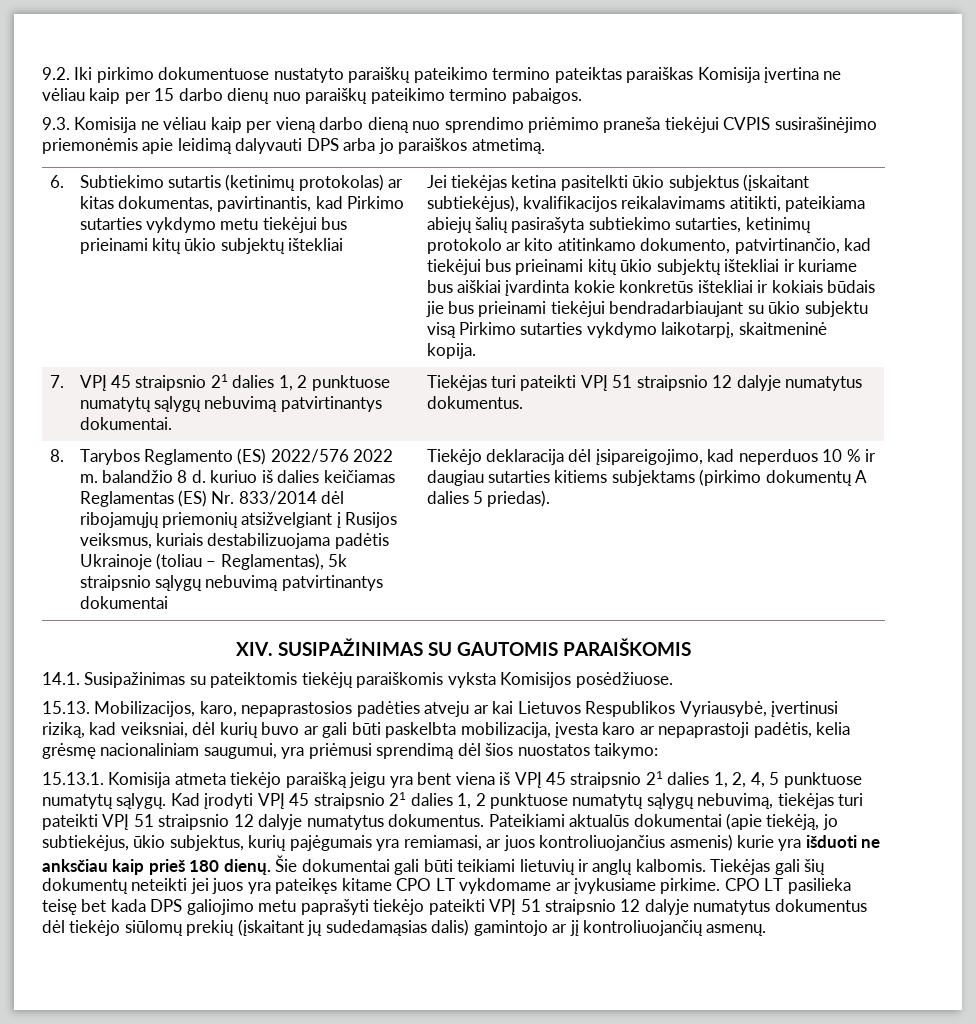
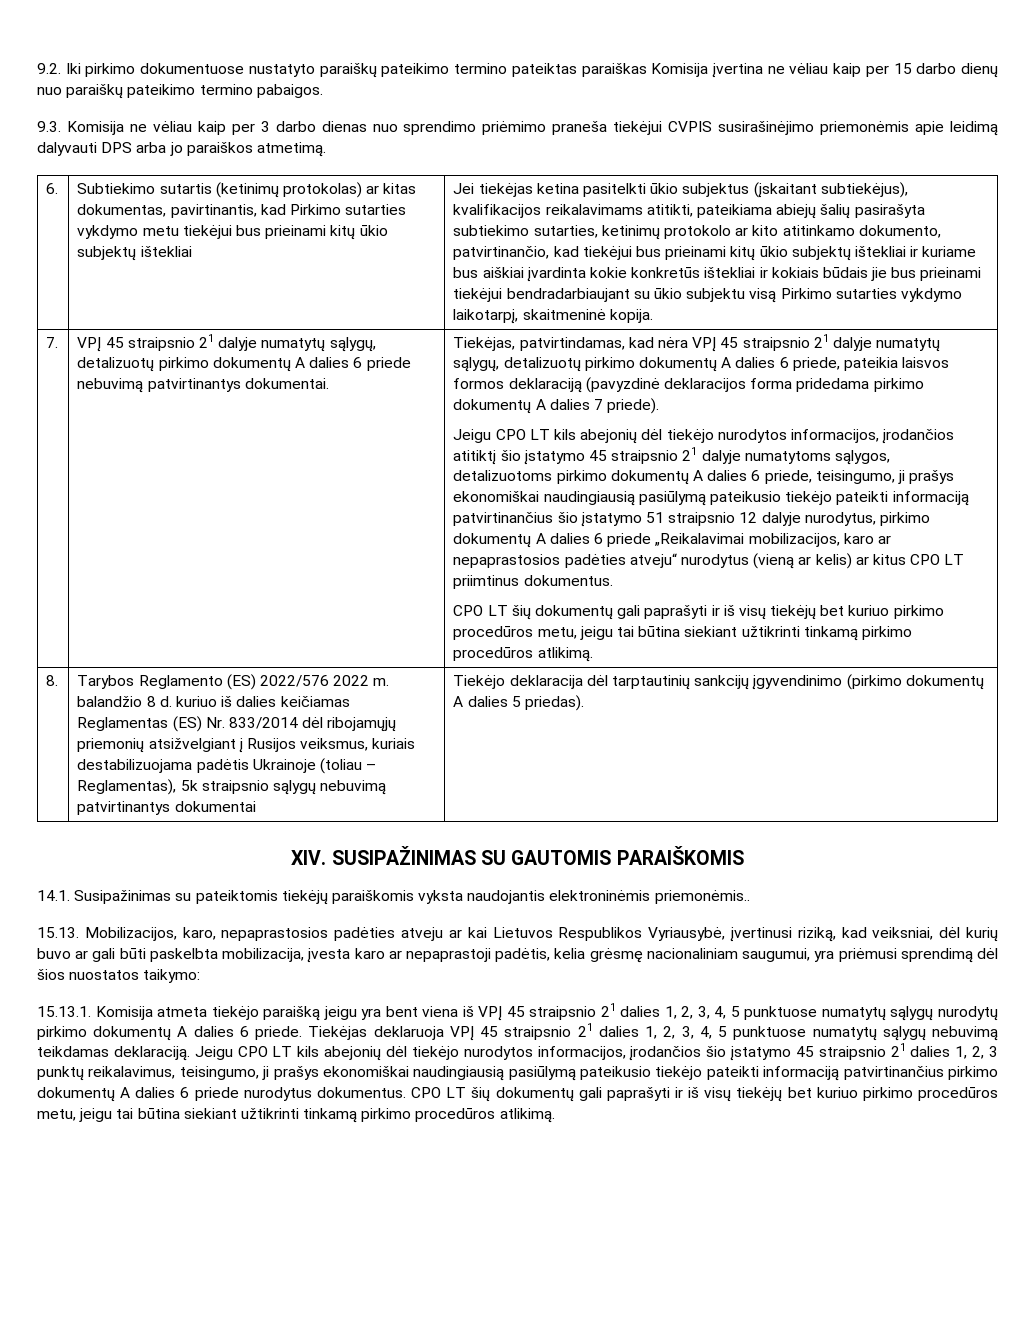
[275,117,409,133] vieną darbo dieną -> [260,121,367,132] 3 darbo dienas
[232,375,390,391] [79,396,382,412] [79,417,172,430] [426,375,863,391] [426,396,523,409] dalies 1, 2 punktuose numatytų sąlygų nebuvimą patvirtinantys dokumentai. | Tiekėjas turi pateikti VPĮ 51 straipsnio 12 dalyje numatytus dokumentus. -> [218,337,376,352] [77,357,411,372] [77,378,329,393] [453,334,941,352] [453,357,950,372] [453,377,924,393] [453,398,660,414] [453,429,955,444] [453,447,890,465] [453,470,955,485] [453,491,969,506] [453,512,930,527] [453,533,891,548] [453,553,965,569] [453,575,613,589] [453,605,944,620] [453,626,912,641] [453,647,593,662] dalyje numatytų sąlygų, detalizuotų pirkimo dokumentų A dalies 6 priede nebuvimą patvirtinantys dokumentai. | Tiekėjas, patvirtindamas, kad nėra VPĮ 45 straipsnio 21 dalyje numatytų sąlygų, detalizuotų pirkimo dokumentų A dalies 6 priede, pateikia laisvos formos deklaraciją (pavyzdinė deklaracijos forma pridedama pirkimo dokumentų A dalies 7 priede). // Jeigu CPO LT kils abejonių dėl tiekėjo nurodytos informacijos, įrodančios atitiktį šio įstatymo 45 straipsnio 21 dalyje numatytoms sąlygos, detalizuotoms pirkimo dokumentų A dalies 6 priede, teisingumo, ji prašys ekonomiškai naudingiausią pasiūlymą pateikusio tiekėjo pateikti informaciją patvirtinančius šio įstatymo 51 straipsnio 12 dalyje nurodytus, pirkimo dokumentų A dalies 6 priede „Reikalavimai mobilizacijos, karo ar nepaprastosios padėties atveju“ nurodytus (vieną ar kelis) ar kitus CPO LT priimtinus dokumentus. // CPO LT šių dokumentų gali paprašyti ir iš visų tiekėjų bet kuriuo pirkimo procedūros metu, jeigu tai būtina siekiant užtikrinti tinkamą pirkimo procedūros atlikimą.
[595,449,877,465] [426,470,695,486] įsipareigojimo, kad neperduos 10 % ir daugiau sutarties kitiems subjektams -> [611,675,843,690] tarptautinių sankcijų įgyvendinimo
[500,672,673,688] Komisijos posėdžiuose. -> [467,890,750,904] naudojantis elektroninėmis priemonėmis..
[750,772,862,788] [42,792,864,809] [42,813,838,830] [42,834,881,851] [42,855,826,875] [42,878,851,894] [42,899,867,915] [42,919,767,936] 4, 5 punktuose numatytų sąlygų. Kad įrodyti VPĮ 45 straipsnio 21 dalies 1, 2 punktuose numatytų sąlygų nebuvimą, tiekėjas turi pateikti VPĮ 51 straipsnio 12 dalyje numatytus dokumentus. Pateikiami aktualūs dokumentai (apie tiekėją, jo subtiekėjus, ūkio subjektus, kurių pajėgumais yra remiamasi, ar juos kontroliuojančius asmenis) kurie yra išduoti ne anksčiau kaip prieš 180 dienų. Šie dokumentai gali būti teikiami lietuvių ir anglų kalbomis. Tiekėjas gali šių dokumentų neteikti jei juos yra pateikęs kitame CPO LT vykdomame ar įvykusiame pirkime. CPO LT pasilieka teisę bet kada DPS galiojimo metu paprašyti tiekėjo pateikti VPĮ 51 straipsnio 12 dalyje numatytus dokumentus dėl tiekėjo siūlomų prekių (įskaitant jų sudedamąsias dalis) gamintojo ar jį kontroliuojančių asmenų. -> [697,1006,998,1021] [37,1023,998,1041] [37,1043,999,1061] [37,1066,998,1081] [37,1087,998,1102] [37,1108,555,1123] 3, 4, 5 punktuose numatytų sąlygų nurodytų pirkimo dokumentų A dalies 6 priede. Tiekėjas deklaruoja VPĮ 45 straipsnio 21 dalies 1, 2, 3, 4, 5 punktuose numatytų sąlygų nebuvimą teikdamas deklaraciją. Jeigu CPO LT kils abejonių dėl tiekėjo nurodytos informacijos, įrodančios šio įstatymo 45 straipsnio 21 dalies 1, 2, 3 punktų reikalavimus, teisingumo, ji prašys ekonomiškai naudingiausią pasiūlymą pateikusio tiekėjo pateikti informaciją patvirtinančius pirkimo dokumentų A dalies 6 priede nurodytus dokumentus. CPO LT šių dokumentų gali paprašyti ir iš visų tiekėjų bet kuriuo pirkimo procedūros metu, jeigu tai būtina siekiant užtikrinti tinkamą pirkimo procedūros atlikimą.

